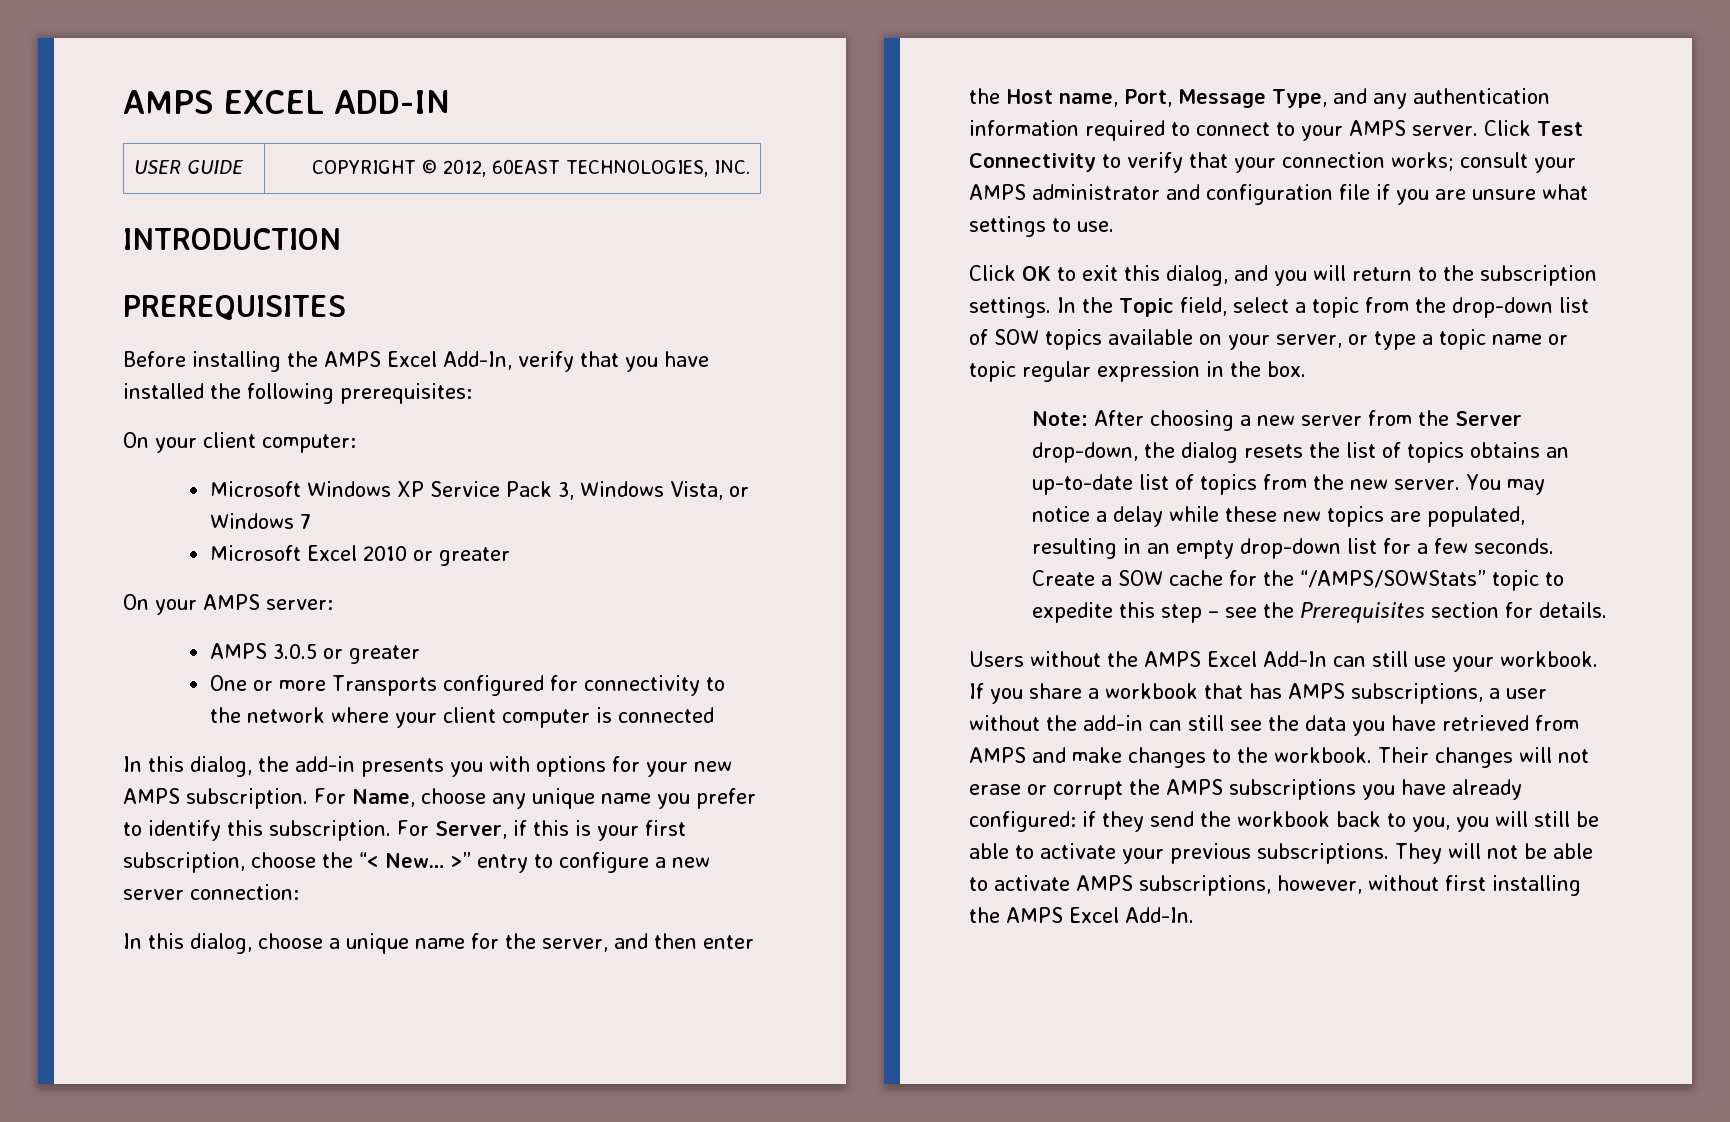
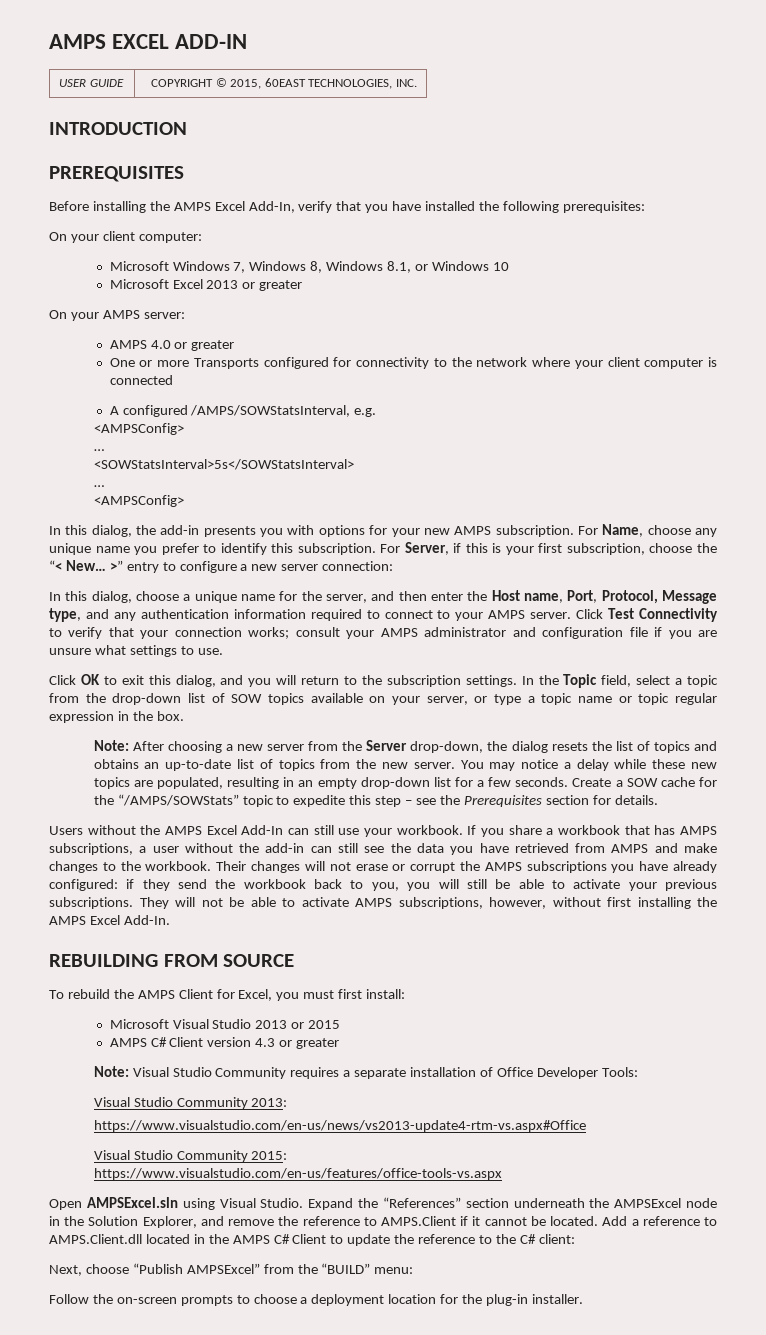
[443,159,487,177] 2012, -> [230,79,262,89] 2015,
[397,481,724,500] XP Service Pack 3, Windows Vista, -> [233,261,412,273] 7, Windows 8, Windows 8.1,
[300,514,312,529] 7 -> [492,262,509,271] 10
[363,546,408,561] 2010 -> [206,280,239,289] 2013
[273,644,318,659] 3.0.5 -> [150,340,171,349] 4.0
(715, 715) none -> [109,405,377,417] [93,423,184,435] [93,449,104,451] [93,459,354,470] [93,485,104,487] [93,495,184,507] // A configured /AMPS/SOWStatsInterval, e.g. // <AMPSConfig> // … // <SOWStatsInterval>5s</SOWStatsInterval> // … // <AMPSConfig>
[1178,89,1327,108] Message Type, -> [601,590,718,604] [49,608,81,622] Protocol, Message type,
(1464, 452) none -> [694,741,717,751] and
(1194, 915) none -> [49,954,295,967] [49,989,406,1001] [109,1019,341,1029] [109,1037,340,1049] [93,1066,638,1079] [93,1097,288,1109] [93,1120,586,1132] [93,1150,288,1162] [93,1168,502,1180] [49,1197,718,1210] [49,1216,717,1228] [49,1234,575,1246] [49,1263,414,1276] [49,1294,583,1306] // REBUILDING FROM SOURCE // To rebuild the AMPS Client for Excel, you must first install: // Microsoft Visual Studio 2013 or 2015 // AMPS C# Client version 4.3 or greater // Note: Visual Studio Community requires a separate installation of Office Developer Tools: // Visual Studio Community 2013: // https://www.visualstudio.com/en-us/news/vs2013-update4-rtm-vs.aspx#Office // Visual Studio Community 2015: // https://www.visualstudio.com/en-us/features/office-tools-vs.aspx // Open AMPSExcel.sln using Visual Studio. Expand the “References” section underneath the AMPSExcel node in the Solution Explorer, and remove the reference to AMPS.Client if it cannot be located. Add a reference to AMPS.Client.dll located in the AMPS C# Client to update the reference to the C# client: // Next, choose “Publish AMPSExcel” from the “BUILD” menu: // Follow the on-screen prompts to choose a deployment location for the plug-in installer.

